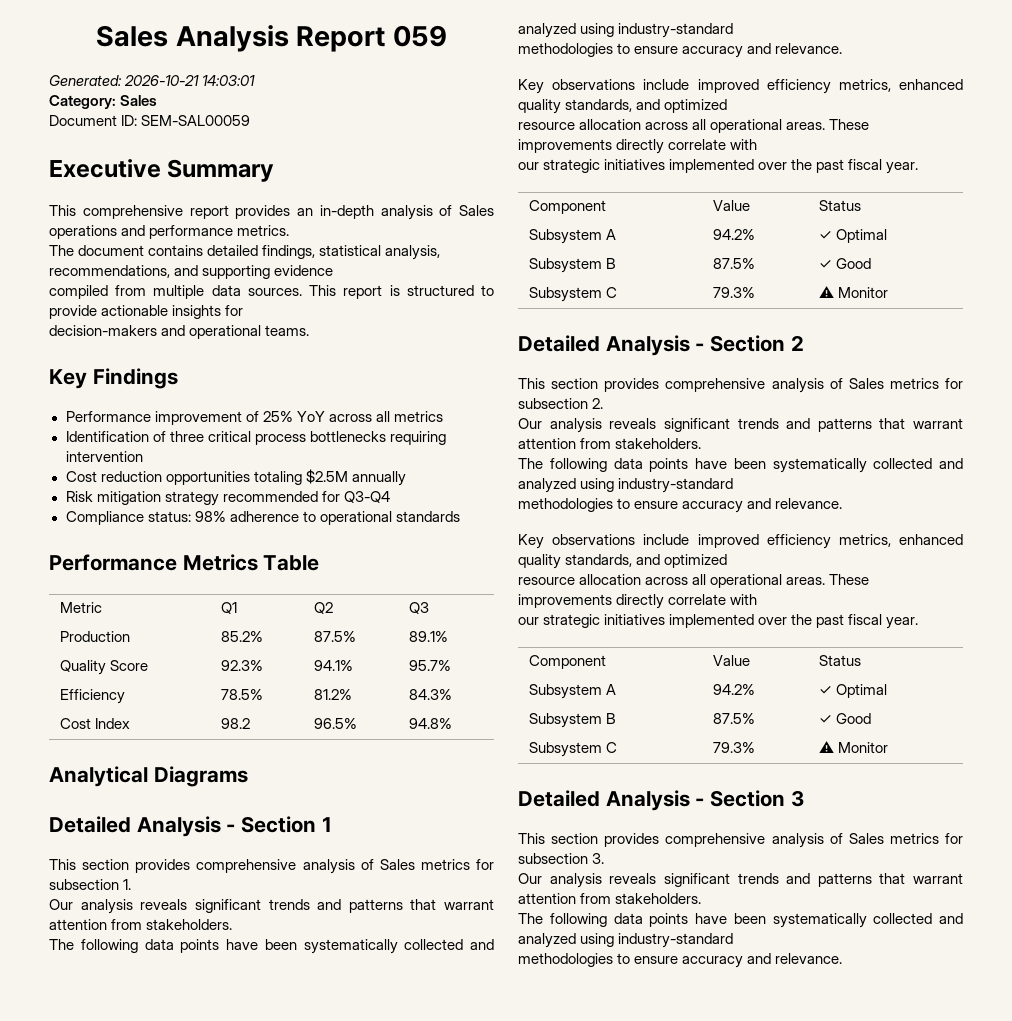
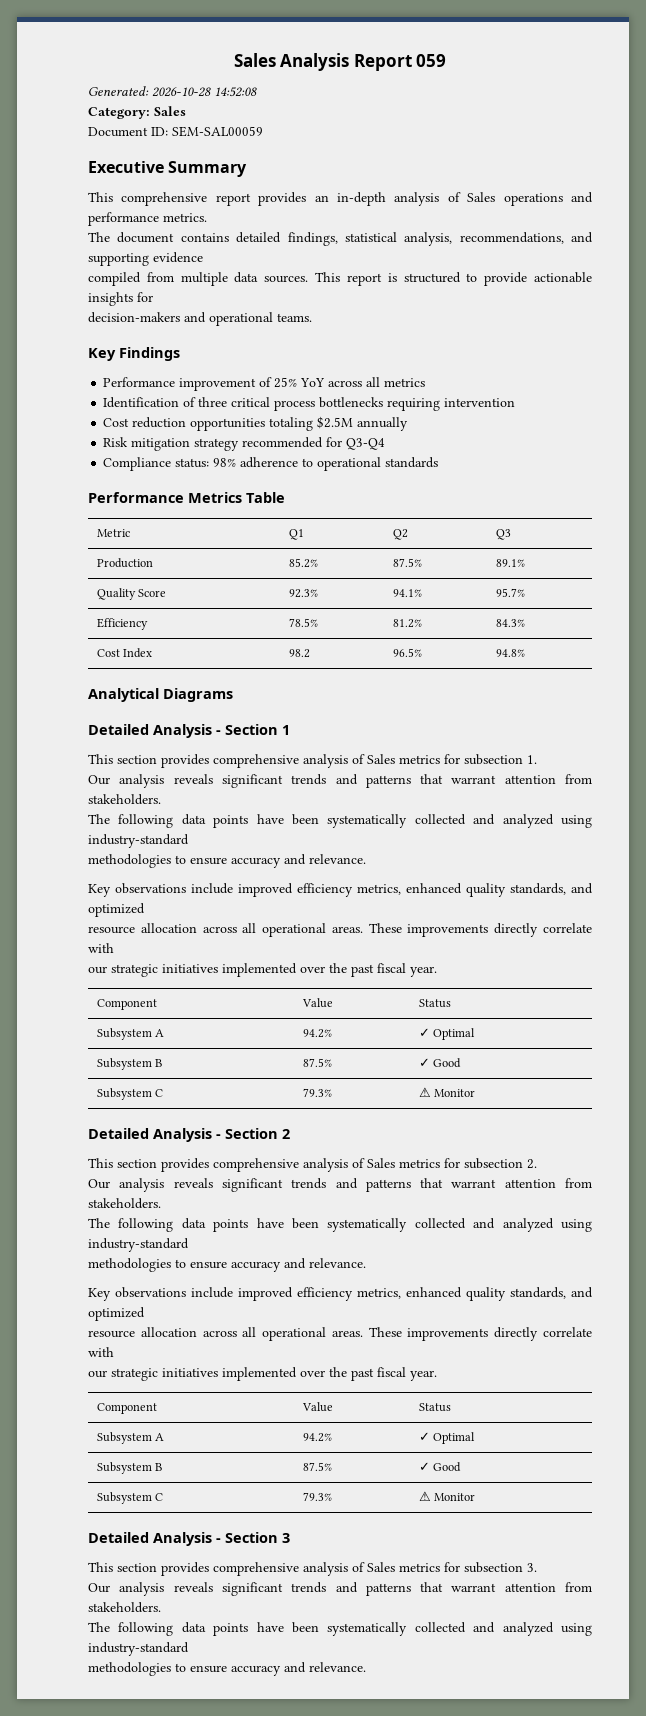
[124,75,256,86] 2026-10-21 14:03:01 -> [152,87,257,97] 2026-10-28 14:52:08

